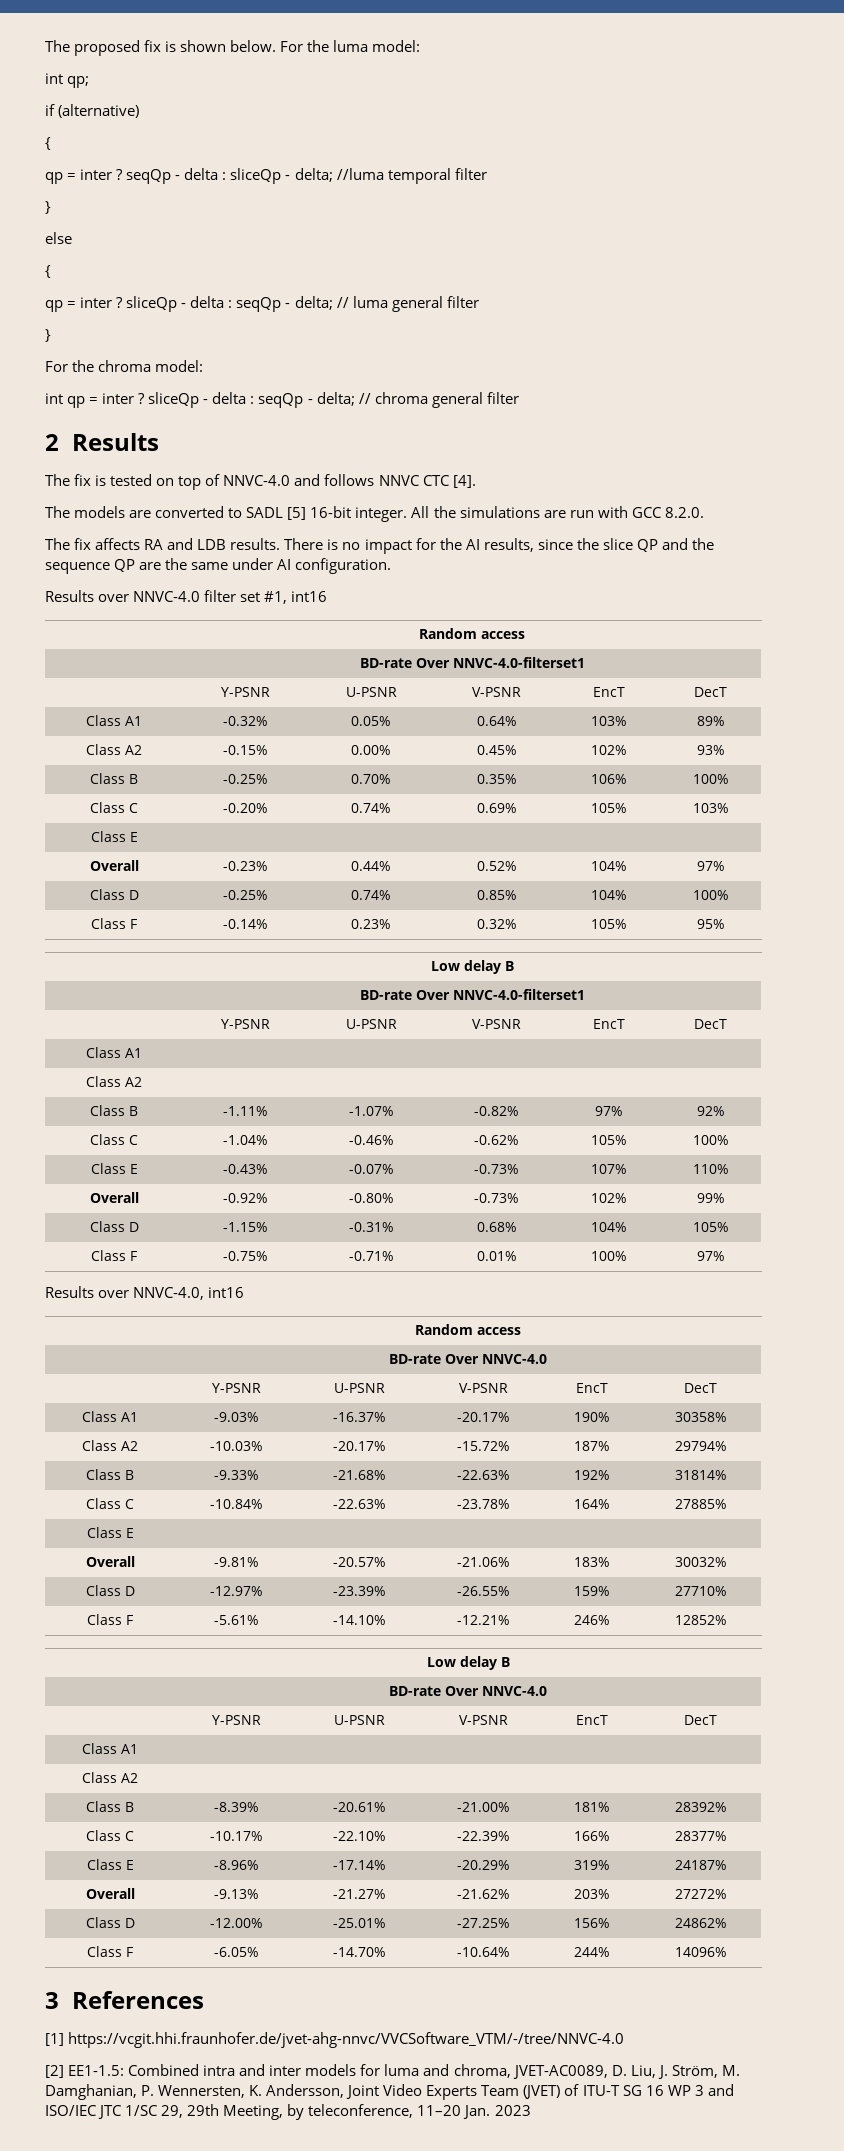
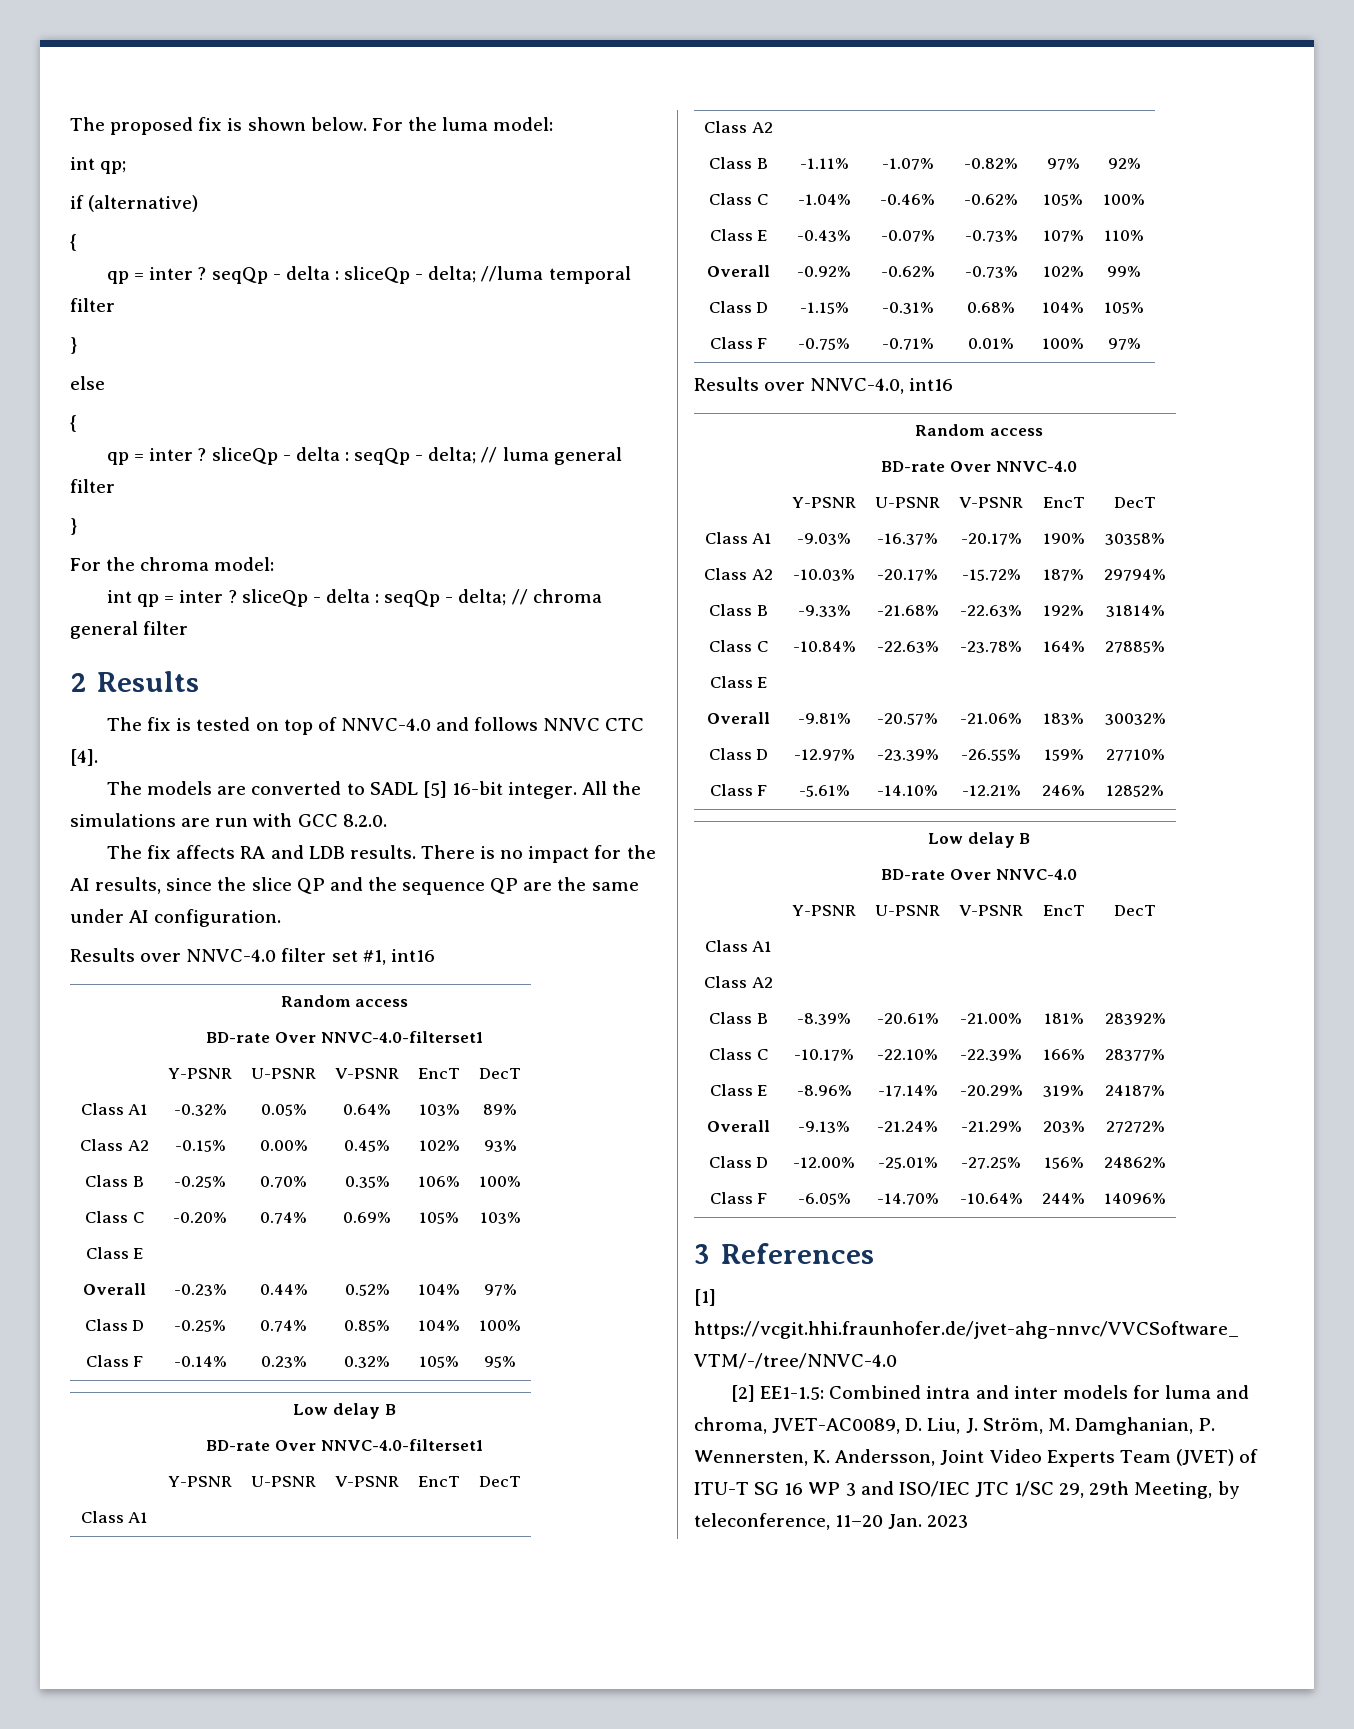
[348,1193,394,1203] -0.80% -> [880,266,935,277] -0.62%
[333,1889,386,1899] [456,1889,510,1899] -21.27% | -21.62% -> [877,1121,938,1132] [960,1121,1022,1132] -21.24% | -21.29%

